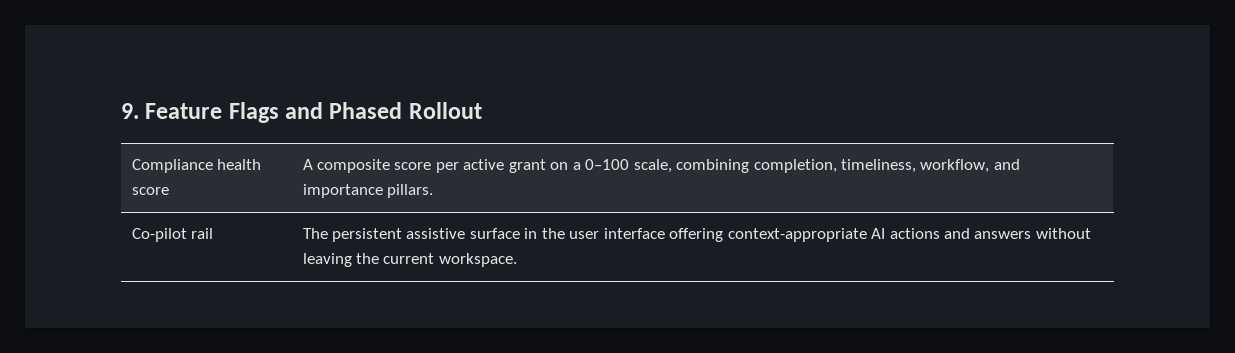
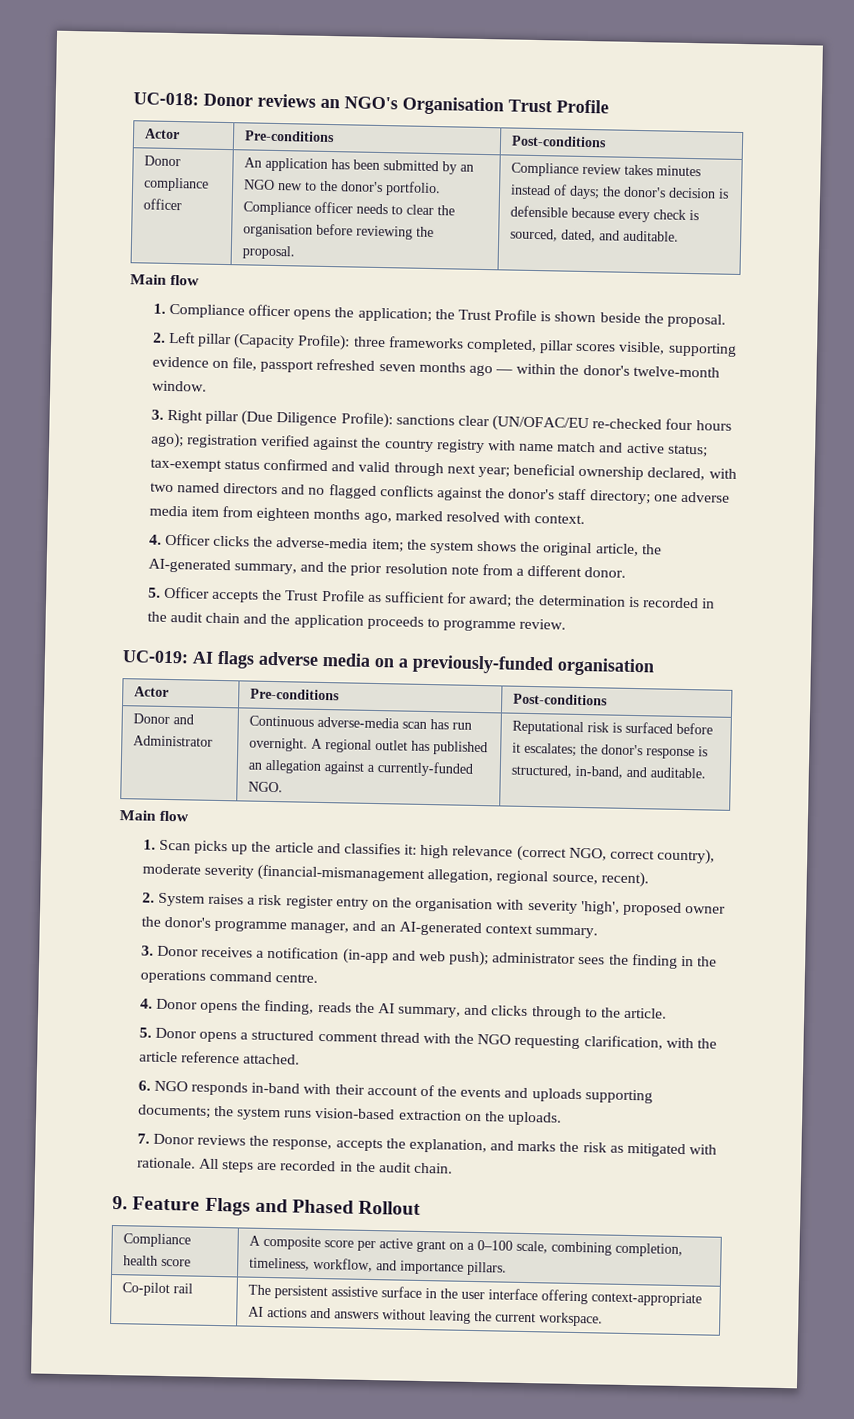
(121, 111) none -> [133,92,609,116] [145,128,181,140] [244,130,336,143] [511,135,608,148] [144,155,182,167] [144,177,210,192] [143,198,183,211] [244,157,475,175] [244,179,442,197] [243,201,456,216] [243,223,435,240] [242,245,296,260] [511,162,702,177] [510,184,730,200] [510,205,700,223] [510,228,680,243] [130,274,201,286] [152,303,726,328] [152,331,737,357] [151,356,720,378] [151,380,207,392] [150,409,732,433] [150,432,708,458] [149,458,737,481] [149,482,730,505] [148,505,586,525] [148,533,662,557] [147,558,627,578] [147,586,716,609] [146,611,567,632] [122,650,655,677] [134,686,170,698] [250,688,341,701] [513,693,609,706] [133,713,195,725] [133,735,214,747] [249,715,473,730] [249,737,489,756] [248,759,474,777] [248,781,284,793] [512,720,714,736] [512,742,709,760] [511,764,707,779] [119,810,190,822] [142,839,716,865] [141,863,649,888] [141,892,727,916] [140,916,599,939] [140,945,718,969] [139,969,318,984] [139,998,668,1021] [138,1027,717,1050] [138,1051,300,1065] [137,1080,653,1104] [137,1104,563,1126] [136,1133,718,1158] [136,1157,454,1174] UC-018: Donor reviews an NGO's Organisation Trust Profile // Actor | Pre-conditions | Post-conditions // Donor compliance officer | An application has been submitted by an NGO new to the donor's portfolio. Compliance officer needs to clear the organisation before reviewing the proposal. | Compliance review takes minutes instead of days; the donor's decision is defensible because every check is sourced, dated, and auditable. // Main flow // 1. Compliance officer opens the application; the Trust Profile is shown beside the proposal. // 2. Left pillar (Capacity Profile): three frameworks completed, pillar scores visible, supporting evidence on file, passport refreshed seven months ago — within the donor's twelve-month window. // 3. Right pillar (Due Diligence Profile): sanctions clear (UN/OFAC/EU re-checked four hours ago); registration verified against the country registry with name match and active status; tax-exempt status confirmed and valid through next year; beneficial ownership declared, with two named directors and no flagged conflicts against the donor's staff directory; one adverse media item from eighteen months ago, marked resolved with context. // 4. Officer clicks the adverse-media item; the system shows the original article, the AI-generated summary, and the prior resolution note from a different donor. // 5. Officer accepts the Trust Profile as sufficient for award; the determination is recorded in the audit chain and the application proceeds to programme review. // UC-019: AI flags adverse media on a previously-funded organisation // Actor | Pre-conditions | Post-conditions // Donor and Administrator | Continuous adverse-media scan has run overnight. A regional outlet has published an allegation against a currently-funded NGO. | Reputational risk is surfaced before it escalates; the donor's response is structured, in-band, and auditable. // Main flow // 1. Scan picks up the article and classifies it: high relevance (correct NGO, correct country), moderate severity (financial-mismanagement allegation, regional source, recent). // 2. System raises a risk register entry on the organisation with severity 'high', proposed owner the donor's programme manager, and an AI-generated context summary. // 3. Donor receives a notification (in-app and web push); administrator sees the finding in the operations command centre. // 4. Donor opens the finding, reads the AI summary, and clicks through to the article. // 5. Donor opens a structured comment thread with the NGO requesting clarification, with the article reference attached. // 6. NGO responds in-band with their account of the events and uploads supporting documents; the system runs vision-based extraction on the uploads. // 7. Donor reviews the response, accepts the explanation, and marks the risk as mitigated with rationale. All steps are recorded in the audit chain. //

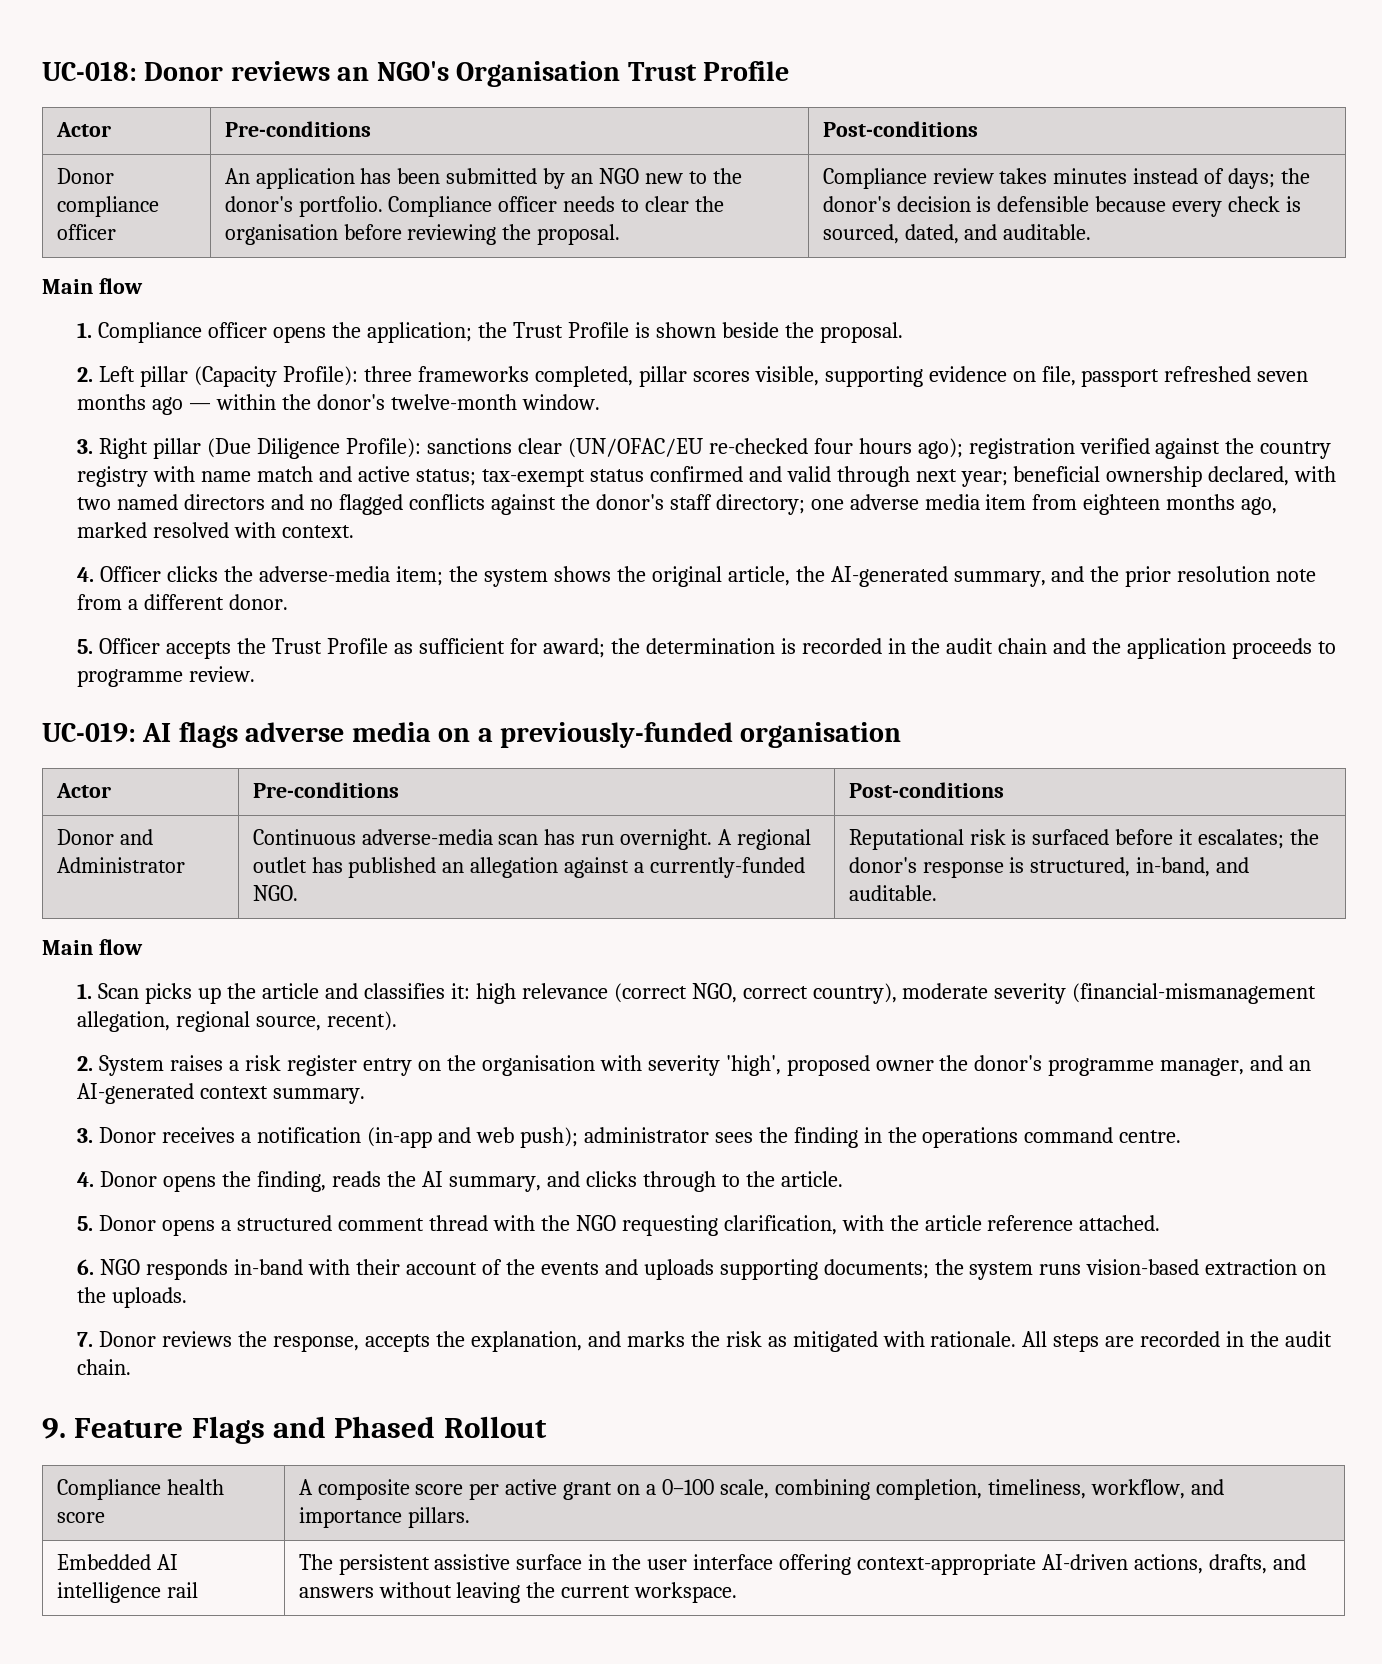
[122,1282,171,1297] Co-pilot -> [56,1554,178,1570] [56,1582,161,1603] Embedded AI intelligence
[248,1306,308,1318] AI actions -> [1041,1554,1267,1574] AI-driven actions, drafts,

